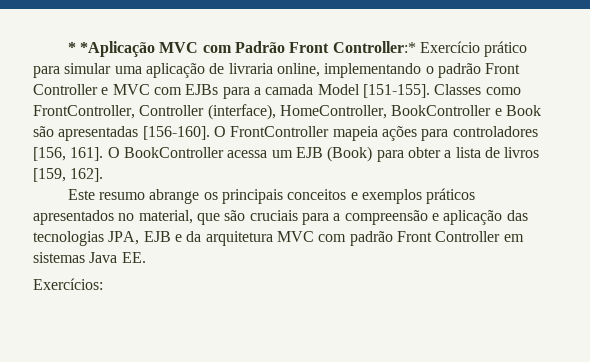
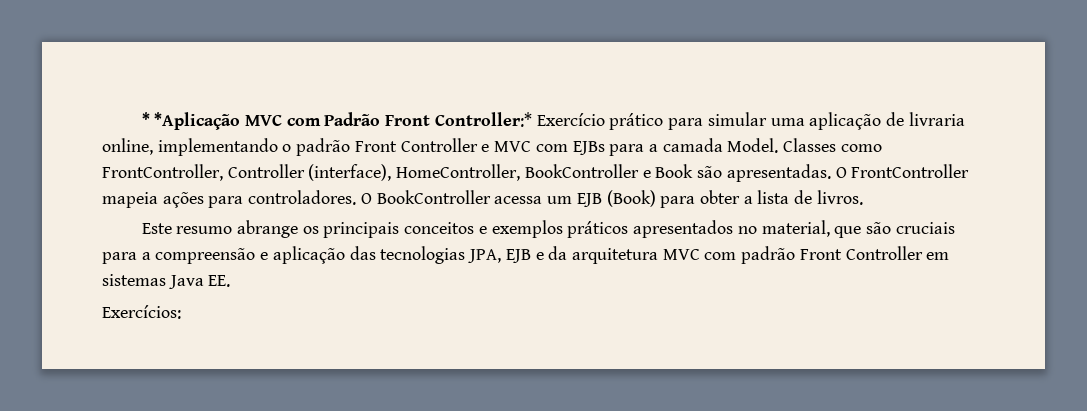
[317,84,430,98] Model [151-155]. -> [727,138,779,153] Model.
[58,126,210,141] apresentadas [156-160]. -> [726,164,831,182] apresentadas.
[452,126,538,137] [33,147,104,161] controladores [156, 161]. -> [248,190,357,205] controladores.
[504,147,540,158] [33,168,104,182] livros [159, 162]. -> [816,190,863,205] livros.

